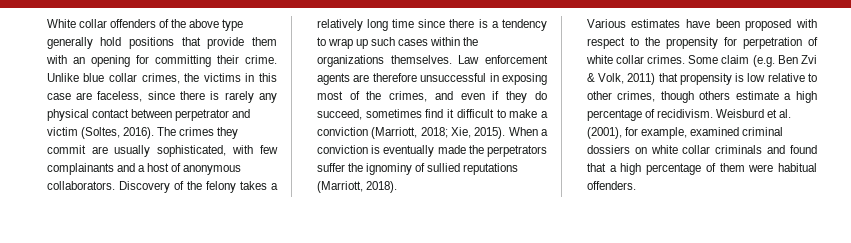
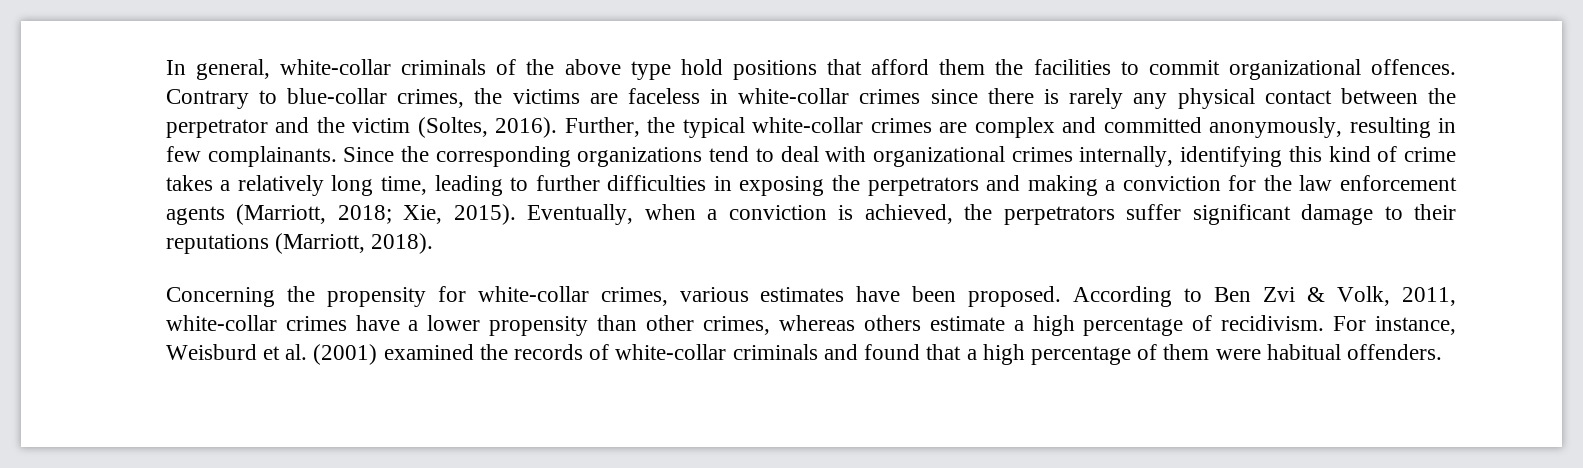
[46,19,156,28] White collar offenders -> [165,59,487,80] In general, white-collar criminals
[46,37,93,49] generally -> (671, 70) none
[207,37,277,49] [45,55,277,67] [46,73,278,84] [46,91,143,102] provide them with an opening for committing their crime. Unlike blue collar crimes, the victims in this case are faceless, -> [871,59,1456,80] [165,88,921,109] afford them the facilities to commit organizational offences. Contrary to blue-collar crimes, the victims are faceless in white-collar crimes
(172, 113) none -> [1428,88,1456,104] the
(251, 113) none -> [316,117,345,133] the
[157,127,239,139] [46,145,278,157] [46,163,242,175] [46,181,279,193] [316,19,547,31] [316,37,479,49] [316,55,548,67] [316,73,547,85] [316,91,547,103] [316,109,548,120] [316,127,368,136] The crimes they commit are usually sophisticated, with few complainants and a host of anonymous collaborators. Discovery of the felony takes a relatively long time since there is a tendency to wrap up such cases within the organizations themselves. Law enforcement agents are therefore unsuccessful in exposing most of the crimes, and even if they do succeed, sometimes find it difficult to make a conviction -> [564,117,1456,138] [165,146,1456,167] [165,175,1457,196] [165,206,225,225] Further, the typical white-collar crimes are complex and committed anonymously, resulting in few complainants. Since the corresponding organizations tend to deal with organizational crimes internally, identifying this kind of crime takes a relatively long time, leading to further difficulties in exposing the perpetrators and making a conviction for the law enforcement agents
[508,127,538,136] When -> [527,204,696,225] Eventually, when
[383,145,466,157] eventually made -> [864,204,953,224] achieved,
[347,163,461,175] the ignominy of sullied -> [1192,204,1456,225] significant damage to their
[586,19,817,31] [586,37,818,49] [585,55,817,67] [586,73,817,85] Various estimates have been proposed with respect to the propensity for perpetration of white collar crimes. Some claim (e.g. Ben Zvi & Volk, 2011) that propensity is low relative to -> [165,286,1456,307] [165,315,638,336] Concerning the propensity for white-collar crimes, various estimates have been proposed. According to Ben Zvi & Volk, 2011, white-collar crimes have a lower propensity than
[660,91,694,103] though -> [778,315,855,331] whereas
(713, 113) none -> [1333,316,1456,335] For instance,
[586,127,784,139] [586,145,711,154] (2001), for example, examined criminal dossiers on white collar -> [313,344,727,365] (2001) examined the records of white-collar

